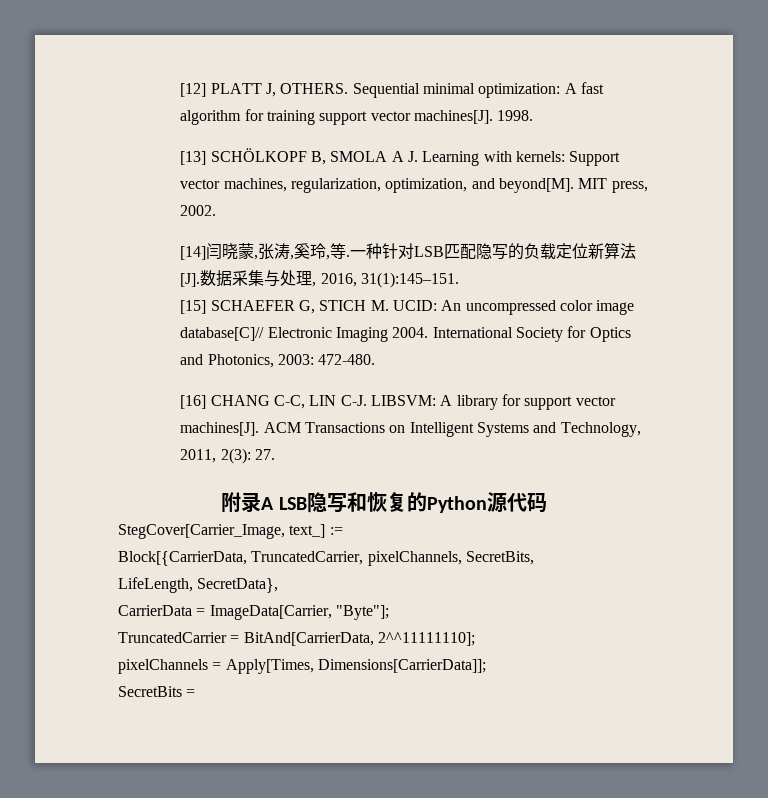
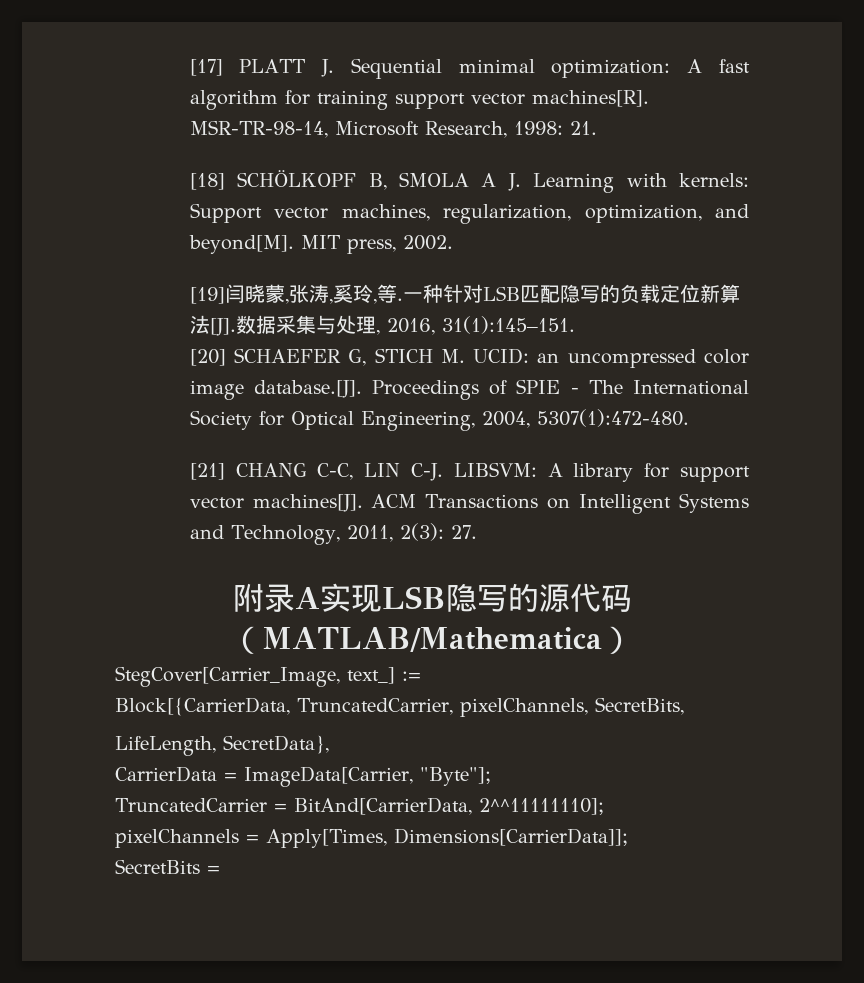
[180,83,349,97] [12] PLATT J, OTHERS. -> [189,59,335,77] [17] PLATT J.
[413,110,534,124] [180,151,207,165] machines[J]. 1998. // [13] -> [531,90,649,107] [189,120,597,138] [189,173,225,190] machines[R]. MSR-TR-98-14, Microsoft Research, 1998: 21. // [18]
[180,246,207,260] [14] -> [189,287,225,304] [19]
[180,300,207,314] [15] -> [189,349,226,366] [20]
[441,300,462,311] An -> [537,353,560,363] an
[180,326,631,342] [180,354,376,368] [180,395,207,409] database[C]// Electronic Imaging 2004. International Society for Optics and Photonics, 2003: 472-480. // [16] -> [253,379,750,400] [189,409,689,431] [189,463,225,480] database.[J]. Proceedings of SPIE - The International Society for Optical Engineering, 2004, 5307(1):472-480. // [21]
(275, 503) none -> [319,583,382,613] 实现
[346,492,487,513] 和恢复的Python -> [507,583,539,612] 的
(547, 502) none -> [231,626,633,654] （MATLAB/Mathematica）

